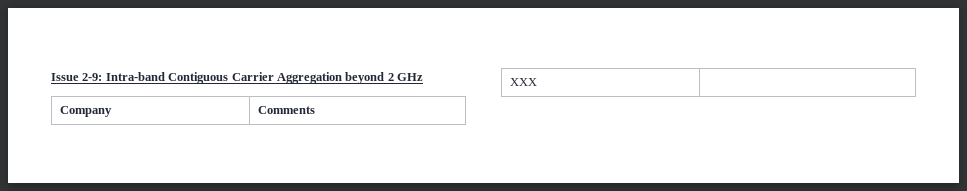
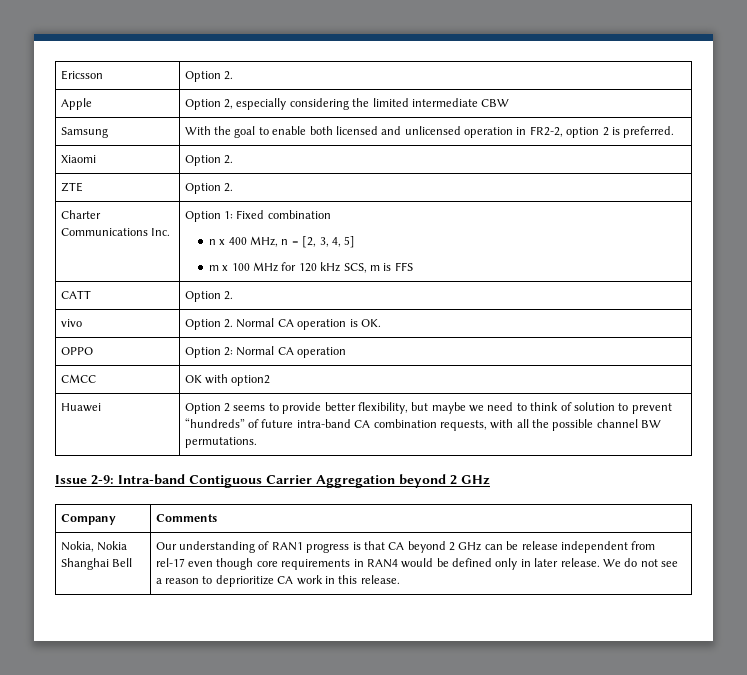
(51, 77) none -> [60,70,103,80] [184,71,234,82] [60,98,92,110] [184,98,510,110] [60,127,108,138] [184,126,675,138] [60,155,96,163] [184,155,234,166] [60,182,83,192] [184,183,234,194] [60,210,101,219] [60,228,171,236] [184,210,331,222] [208,236,356,248] [208,262,413,273] [60,290,91,299] [184,291,234,302] [60,319,82,327] [184,318,381,330] [60,347,93,355] [184,346,347,358] [60,374,96,383] [184,374,271,386] [60,403,101,412] [184,402,672,414] [184,418,662,431] [184,437,257,448] Ericsson | Option 2. // Apple | Option 2, especially considering the limited intermediate CBW // Samsung | With the goal to enable both licensed and unlicensed operation in FR2-2, option 2 is preferred. // Xiaomi | Option 2. // ZTE | Option 2. // Charter Communications Inc. | Option 1: Fixed combination // n x 400 MHz, n = [2, 3, 4, 5] // m x 100 MHz for 120 kHz SCS, m is FFS // CATT | Option 2. // vivo | Option 2. Normal CA operation is OK. // OPPO | Option 2: Normal CA operation // CMCC | OK with option2 // Huawei | Option 2 seems to provide better flexibility, but maybe we need to think of solution to prevent “hundreds” of future intra-band CA combination requests, with all the possible channel BW permutations. //
[509,78,537,86] XXX | -> [60,541,128,552] [60,558,133,570] [155,541,656,553] [155,558,679,570] [155,575,400,587] Nokia, Nokia Shanghai Bell | Our understanding of RAN1 progress is that CA beyond 2 GHz can be release independent from rel-17 even though core requirements in RAN4 would be defined only in later release. We do not see a reason to deprioritize CA work in this release.

